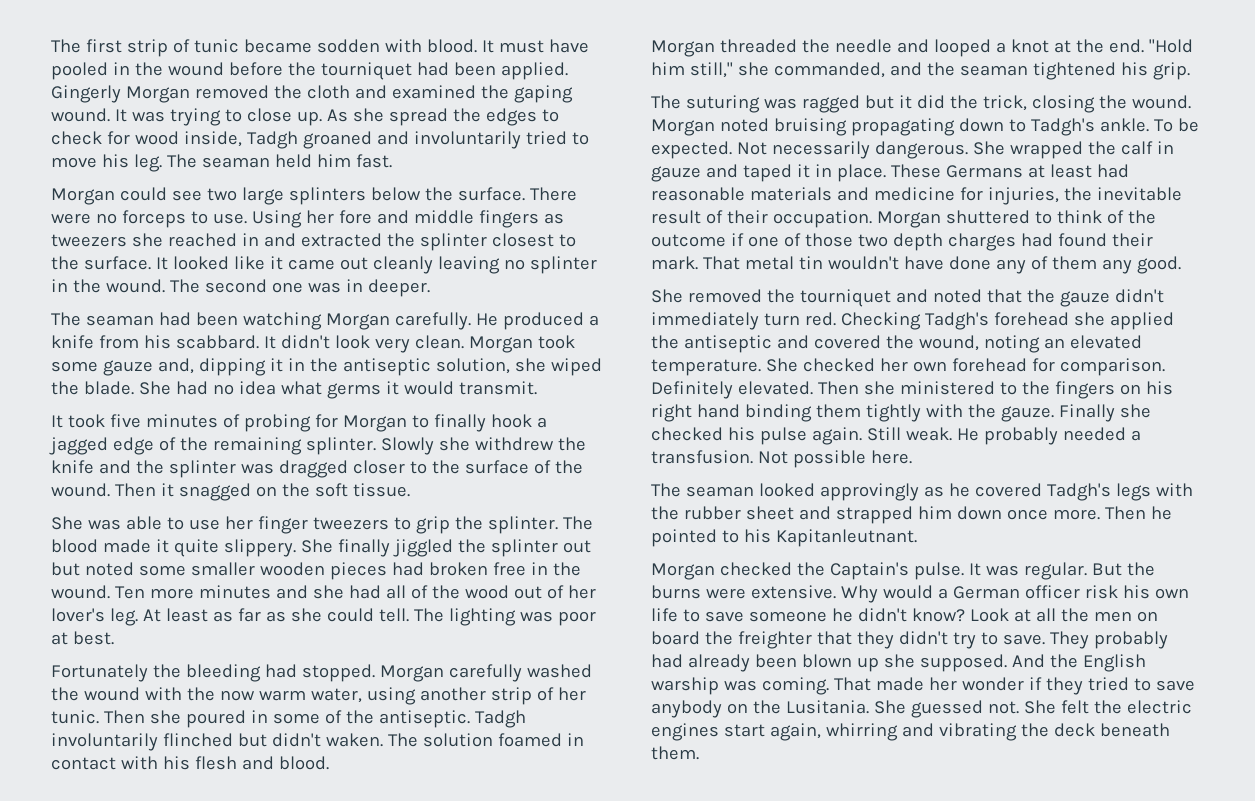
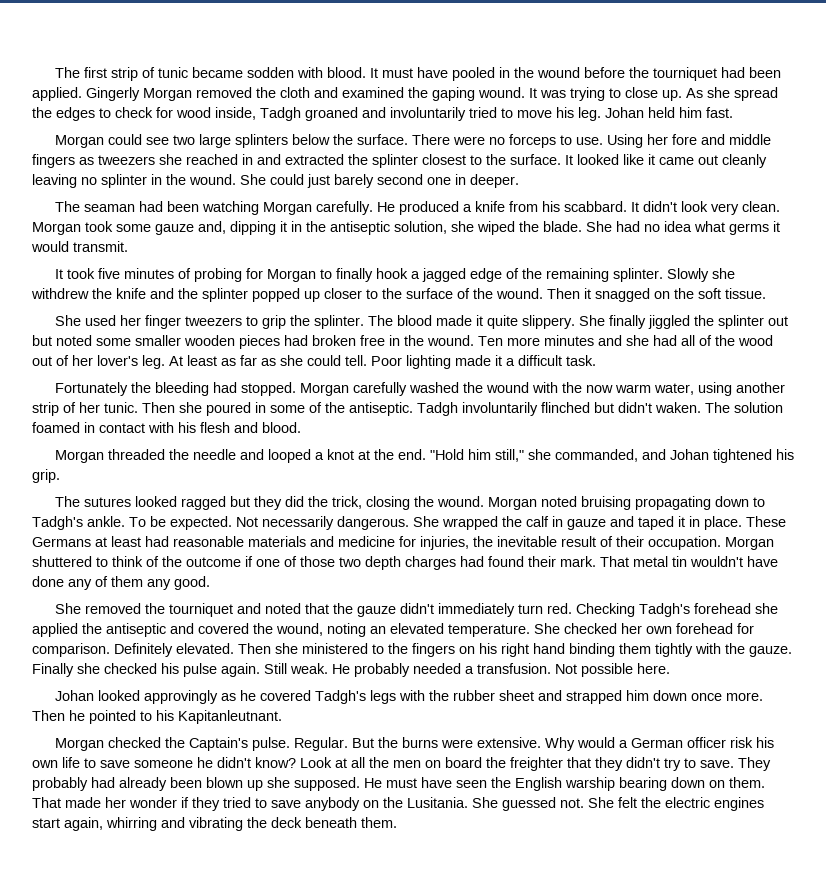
[166,154,270,168] The seaman -> [605,107,644,118] Johan
[169,279,200,293] The -> [240,174,374,188] She could just barely
[307,282,341,293] was -> (451, 181) none
[240,460,348,478] was dragged -> [252,288,320,302] popped up
[87,516,220,530] was able to use -> [84,315,116,326] used
[413,608,596,626] [51,631,114,645] The lighting was poor at best. -> [371,355,596,369] Poor lighting made it a difficult task.
[926,62,1028,76] the seaman -> [669,449,709,460] Johan
[685,95,797,113] suturing was -> [83,496,177,507] sutures looked
[898,95,912,109] it -> [253,496,282,510] they
[651,483,754,497] The seaman -> [54,690,94,701] Johan
[968,562,1087,580] It was regular. -> [293,737,348,751] Regular.
[1011,654,1146,672] [651,677,829,695] And the English warship was coming. -> [364,777,765,791] He must have seen the English warship bearing down on them.

